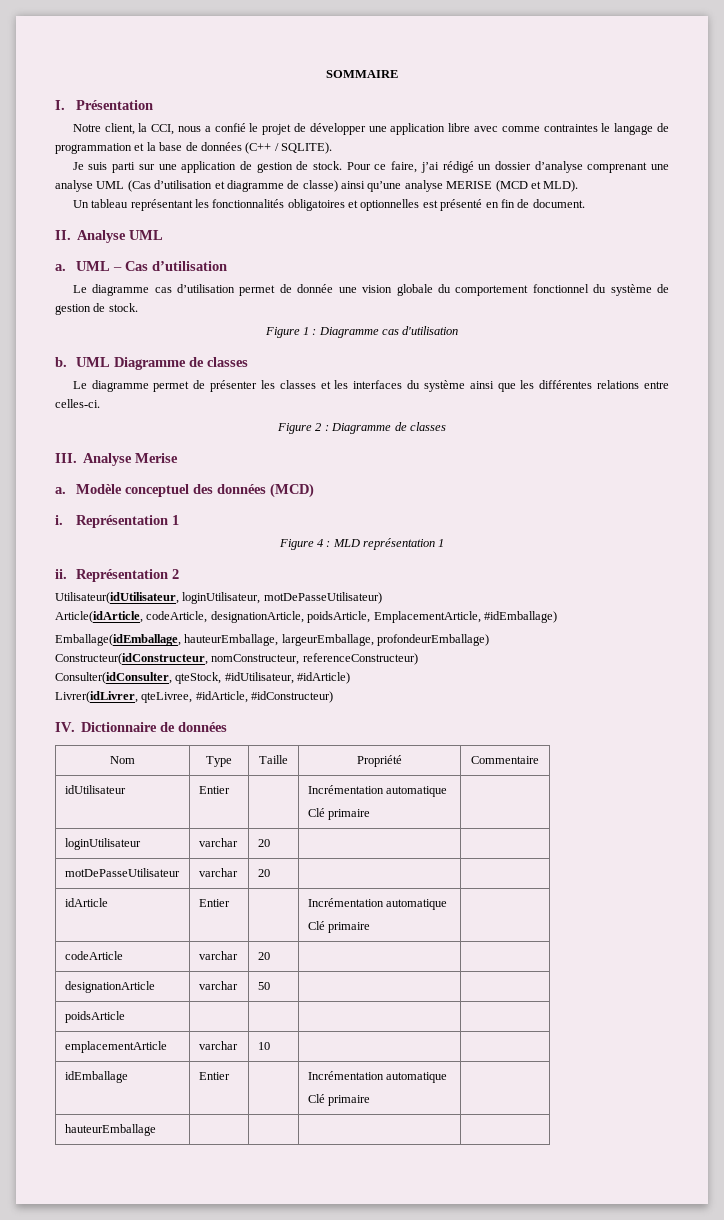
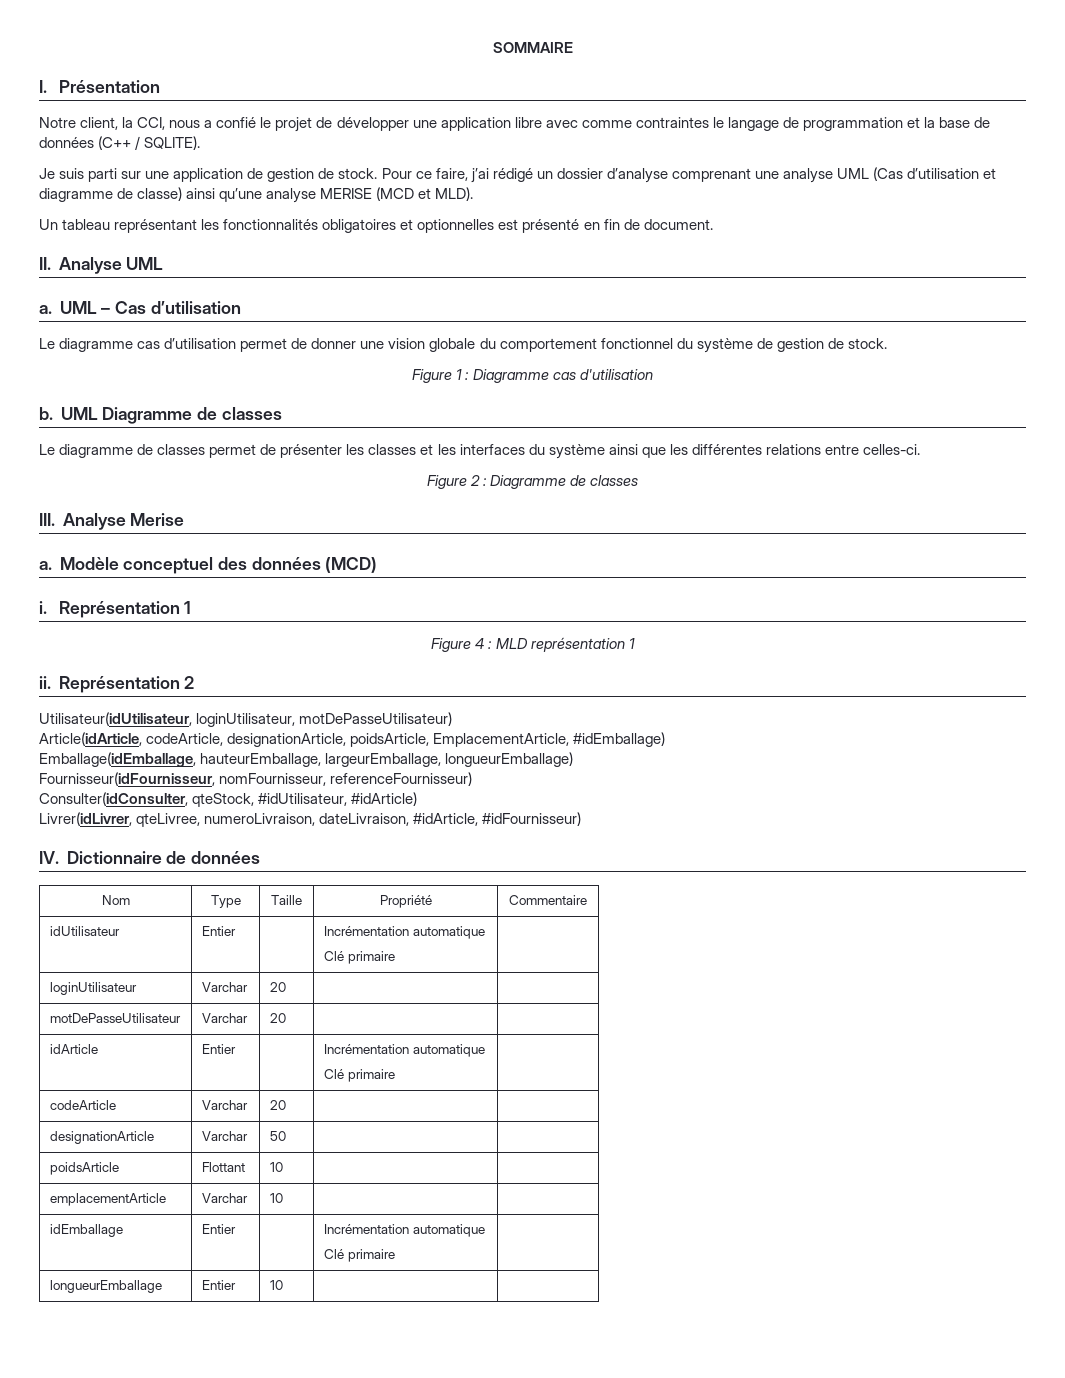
[297,284,334,293] donnée -> [311,338,357,349] donner
(149, 386) none -> [137,444,206,455] de classes
[377,634,490,646] [55,653,418,665] profondeurEmballage) // Constructeur(idConstructeur, nomConstructeur, referenceConstructeur) -> [445,752,574,767] [39,772,473,786] longueurEmballage) // Fournisseur(idFournisseur, nomFournisseur, referenceFournisseur)
[195,691,334,703] #idArticle, #idConstructeur) -> [204,812,582,826] numeroLivraison, dateLivraison, #idArticle, #idFournisseur)
[198,838,238,847] varchar -> [201,982,248,992] Varchar
[198,868,238,877] varchar -> [201,1013,248,1023] Varchar
[198,951,238,960] varchar -> [201,1100,248,1110] Varchar
[198,981,238,990] varchar -> [201,1131,248,1141] Varchar
(125, 1017) | -> [201,1162,245,1172] [269,1162,283,1172] Flottant | 10
[198,1041,238,1050] varchar -> [201,1193,248,1203] Varchar
[64,1124,156,1136] hauteurEmballage | | -> [49,1280,162,1293] [201,1280,236,1290] [269,1280,283,1290] longueurEmballage | Entier | 10

